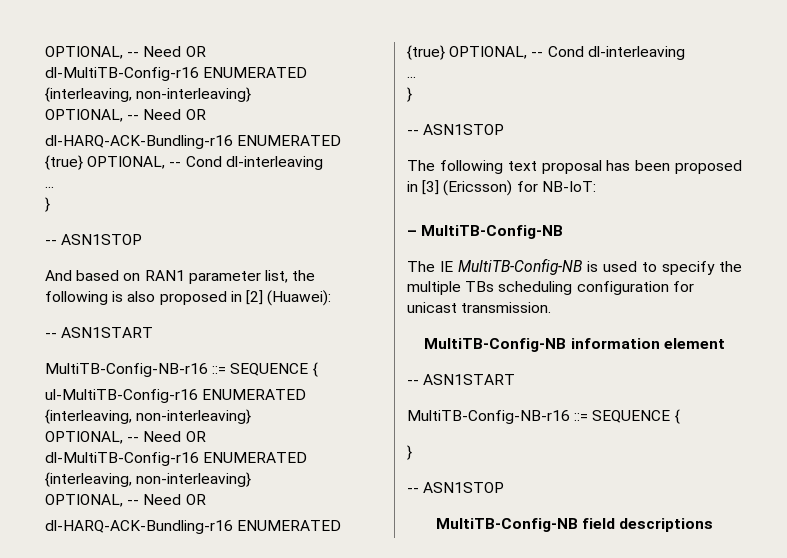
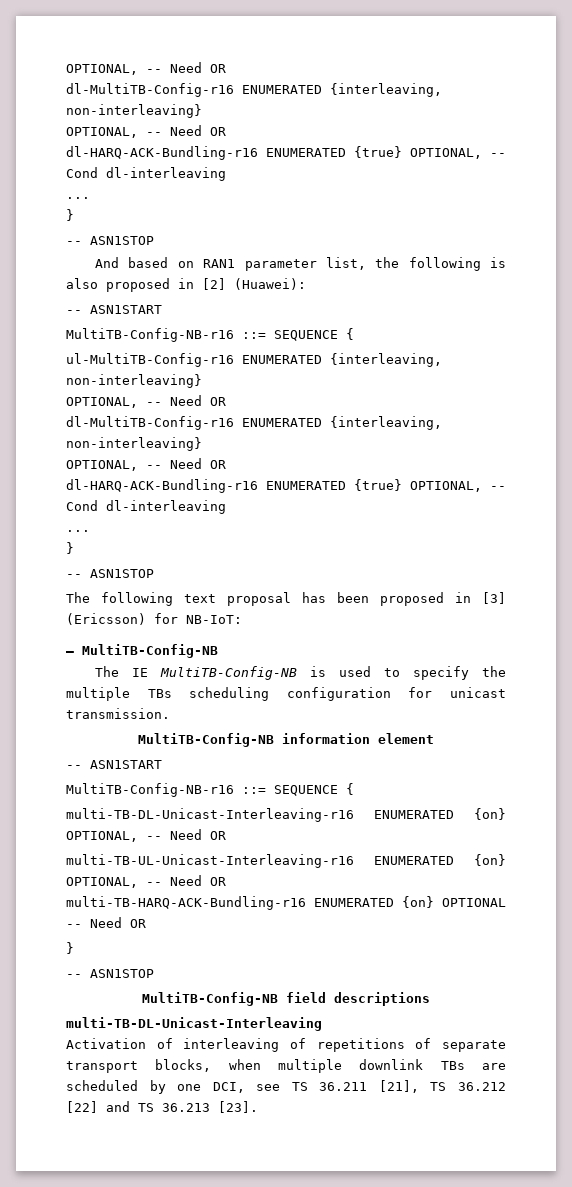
(680, 416) none -> [66,808,506,822] [66,829,226,842] [66,854,506,868] [66,875,226,888] [66,896,506,910] [66,917,146,928] // multi-TB-DL-Unicast-Interleaving-r16 ENUMERATED {on} OPTIONAL, -- Need OR // multi-TB-UL-Unicast-Interleaving-r16 ENUMERATED {on} OPTIONAL, -- Need OR // multi-TB-HARQ-ACK-Bundling-r16 ENUMERATED {on} OPTIONAL -- Need OR
(714, 525) none -> [66,1017,322,1031] [66,1038,506,1052] [66,1059,506,1073] [66,1080,506,1094] [66,1101,258,1113] // multi-TB-DL-Unicast-Interleaving // Activation of interleaving of repetitions of separate transport blocks, when multiple downlink TBs are scheduled by one DCI, see TS 36.211 [21], TS 36.212 [22] and TS 36.213 [23].

